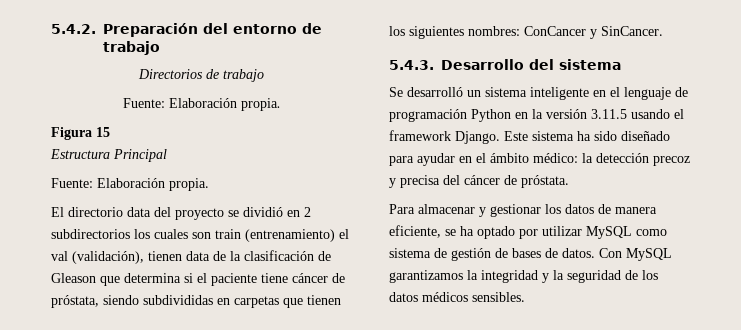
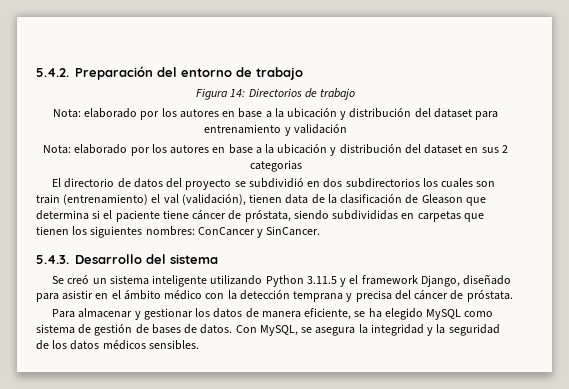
(160, 48) none -> [196,88,246,100] Figura 14:
[122,98,281,111] [51,127,110,140] [50,149,167,162] [51,178,209,191] Fuente: Elaboración propia. // Figura 15 // Estructura Principal // Fuente: Elaboración propia. -> [52,108,499,120] [204,124,347,136] [43,144,508,156] [249,160,302,172] Nota: elaborado por los autores en base a la ubicación y distribución del dataset para entrenamiento y validación // Nota: elaborado por los autores en base a la ubicación y distribución del dataset en sus 2 categorias
[127,207,151,217] data -> [117,178,163,188] de datos
[243,207,311,217] dividió en 2 -> [248,178,343,188] subdividió en dos
[407,87,463,97] desarrolló -> [67,275,90,284] creó
[593,87,688,100] [389,109,684,122] [389,130,617,144] en el lenguaje de programación Python en la versión 3.11.5 usando el framework Django. Este sistema ha sido -> [210,275,460,287] utilizando Python 3.11.5 y el framework Django,
[417,153,455,166] ayudar -> [62,290,94,300] asistir
[533,153,578,163] médico: -> [164,290,225,300] médico con
[653,156,690,166] precoz -> [293,291,344,302] temprana
[477,226,582,239] optado por utilizar -> [384,308,423,320] elegido
[626,248,672,261] [389,270,463,283] MySQL garantizamos -> [259,325,356,336] MySQL, se asegura

